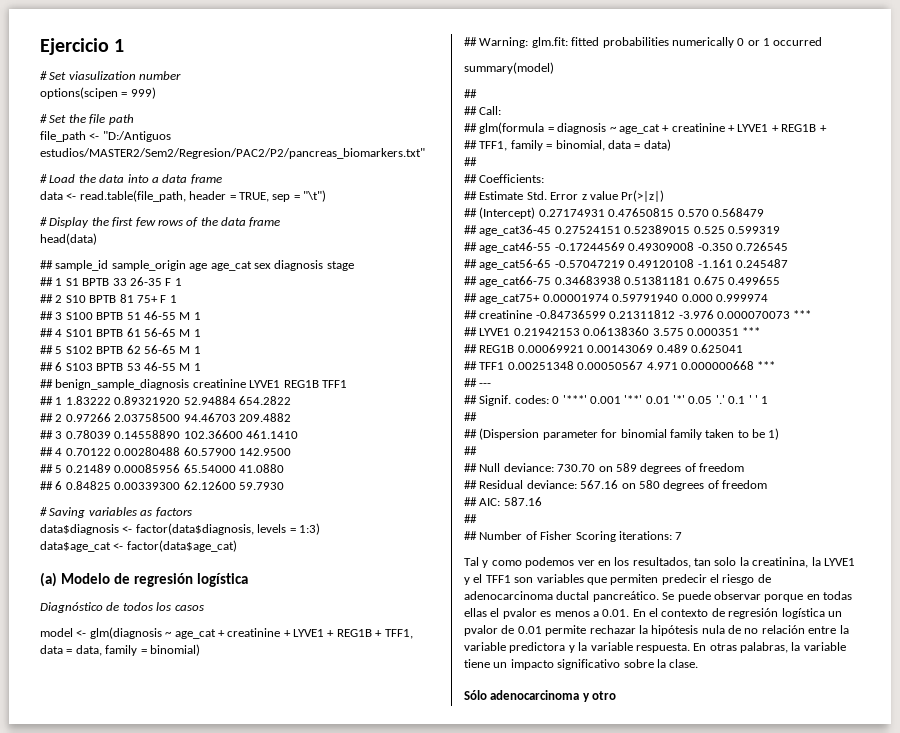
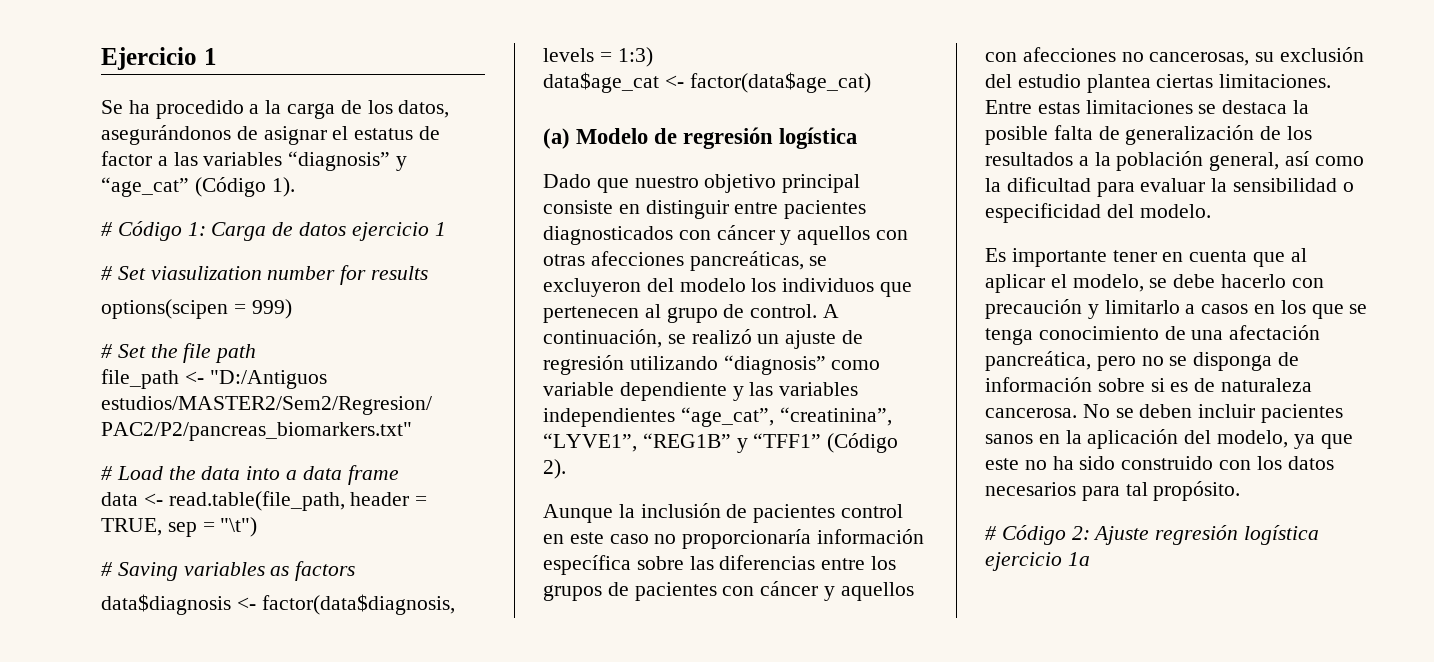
(125, 45) none -> [101,100,450,119] [101,125,441,145] [101,151,408,171] [101,177,295,197] [101,221,446,241] // Se ha procedido a la carga de los datos, asegurándonos de asignar el estatus de factor a las variables “diagnosis” y “age_cat” (Código 1). // # Código 1: Carga de datos ejercicio 1
(182, 75) none -> [340,265,429,285] for results
[40,217,281,228] [40,233,97,245] [40,260,354,271] [40,277,182,286] [40,294,177,303] [40,311,201,320] [40,328,201,337] [40,345,201,354] [40,362,201,371] [40,379,347,390] [40,396,291,405] [40,413,291,422] [40,430,298,439] [40,447,291,456] [40,464,284,473] [40,481,284,490] // # Display the first few rows of the data frame // head(data) // ## sample_id sample_origin age age_cat sex diagnosis stage // ## 1 S1 BPTB 33 26-35 F 1 // ## 2 S10 BPTB 81 75+ F 1 // ## 3 S100 BPTB 51 46-55 M 1 // ## 4 S101 BPTB 61 56-65 M 1 // ## 5 S102 BPTB 62 56-65 M 1 // ## 6 S103 BPTB 53 46-55 M 1 // ## benign_sample_diagnosis creatinine LYVE1 REG1B TFF1 // ## 1 1.83222 0.89321920 52.94884 654.2822 // ## 2 0.97266 2.03758500 94.46703 209.4882 // ## 3 0.78039 0.14558890 102.36600 461.1410 // ## 4 0.70122 0.00280488 60.57900 142.9500 // ## 5 0.21489 0.00085956 65.54000 41.0880 // ## 6 0.84825 0.00339300 62.12600 59.7930 -> (258, 527) none
[40,602,204,613] [40,627,413,639] [40,644,200,656] [464,37,823,48] [464,62,554,74] [464,89,477,98] [464,106,502,115] [464,122,827,134] [464,139,671,151] [464,157,477,166] [464,174,545,183] [464,190,665,202] [464,207,764,219] [464,225,780,236] [464,242,788,253] [464,259,788,270] [464,276,780,287] [464,293,768,304] [464,310,812,319] [464,327,761,336] [464,344,743,353] [464,361,776,370] [464,378,492,387] [464,395,769,406] [464,412,477,421] [464,428,780,440] [464,446,477,455] [464,463,744,474] [464,480,767,491] [464,497,542,506] [464,514,477,523] [464,531,683,542] [464,557,855,568] [464,574,771,585] [464,591,852,602] [464,608,842,619] [464,625,849,636] [464,642,846,653] [464,659,699,670] [464,690,617,702] Diagnóstico de todos los casos // model <- glm(diagnosis ~ age_cat + creatinine + LYVE1 + REG1B + TFF1, data = data, family = binomial) // ## Warning: glm.fit: fitted probabilities numerically 0 or 1 occurred // summary(model) // ## // ## Call: // ## glm(formula = diagnosis ~ age_cat + creatinine + LYVE1 + REG1B + // ## TFF1, family = binomial, data = data) // ## // ## Coefficients: // ## Estimate Std. Error z value Pr(>|z|) // ## (Intercept) 0.27174931 0.47650815 0.570 0.568479 // ## age_cat36-45 0.27524151 0.52389015 0.525 0.599319 // ## age_cat46-55 -0.17244569 0.49309008 -0.350 0.726545 // ## age_cat56-65 -0.57047219 0.49120108 -1.161 0.245487 // ## age_cat66-75 0.34683938 0.51381181 0.675 0.499655 // ## age_cat75+ 0.00001974 0.59791940 0.000 0.999974 // ## creatinine -0.84736599 0.21311812 -3.976 0.000070073 *** // ## LYVE1 0.21942153 0.06138360 3.575 0.000351 *** // ## REG1B 0.00069921 0.00143069 0.489 0.625041 // ## TFF1 0.00251348 0.00050567 4.971 0.000000668 *** // ## --- // ## Signif. codes: 0 '***' 0.001 '**' 0.01 '*' 0.05 '.' 0.1 ' ' 1 // ## // ## (Dispersion parameter for binomial family taken to be 1) // ## // ## Null deviance: 730.70 on 589 degrees of freedom // ## Residual deviance: 567.16 on 580 degrees of freedom // ## AIC: 587.16 // ## // ## Number of Fisher Scoring iterations: 7 // Tal y como podemos ver en los resultados, tan solo la creatinina, la LYVE1 y el TFF1 son variables que permiten predecir el riesgo de adenocarcinoma ductal pancreático. Se puede observar porque en todas ellas el pvalor es menos a 0.01. En el contexto de regresión logística un pvalor de 0.01 permite rechazar la hipótesis nula de no relación entre la variable predictora y la variable respuesta. En otras palabras, la variable tiene un impacto significativo sobre la clase. // Sólo adenocarcinoma y otro -> [543,174,861,193] [543,200,867,219] [543,225,909,245] [543,251,828,271] [543,278,913,297] [543,304,840,323] [543,329,864,349] [543,355,881,375] [543,382,859,401] [543,407,892,427] [543,433,899,453] [543,459,566,479] [543,503,904,523] [543,529,925,549] [543,555,897,575] [543,581,914,601] [985,47,1365,66] [985,74,1332,93] [985,100,1310,114] [985,125,1313,145] [985,151,1364,171] [985,177,1354,197] [985,203,1211,223] [985,248,1307,267] [985,274,1324,293] [985,299,1368,319] [985,325,1321,345] [985,351,1300,371] [985,377,1313,392] [985,404,1344,423] [985,429,1353,449] [985,456,1334,470] [985,481,1241,501] [985,525,1320,545] [985,552,1090,571] Dado que nuestro objetivo principal consiste en distinguir entre pacientes diagnosticados con cáncer y aquellos con otras afecciones pancreáticas, se excluyeron del modelo los individuos que pertenecen al grupo de control. A continuación, se realizó un ajuste de regresión utilizando “diagnosis” como variable dependiente y las variables independientes “age_cat”, “creatinina”, “LYVE1”, “REG1B” y “TFF1” (Código 2). // Aunque la inclusión de pacientes control en este caso no proporcionaría información específica sobre las diferencias entre los grupos de pacientes con cáncer y aquellos con afecciones no cancerosas, su exclusión del estudio plantea ciertas limitaciones. Entre estas limitaciones se destaca la posible falta de generalización de los resultados a la población general, así como la dificultad para evaluar la sensibilidad o especificidad del modelo. // Es importante tener en cuenta que al aplicar el modelo, se debe hacerlo con precaución y limitarlo a casos en los que se tenga conocimiento de una afectación pancreática, pero no se disponga de información sobre si es de naturaleza cancerosa. No se deben incluir pacientes sanos en la aplicación del modelo, ya que este no ha sido construido con los datos necesarios para tal propósito. // # Código 2: Ajuste regresión logística ejercicio 1a

